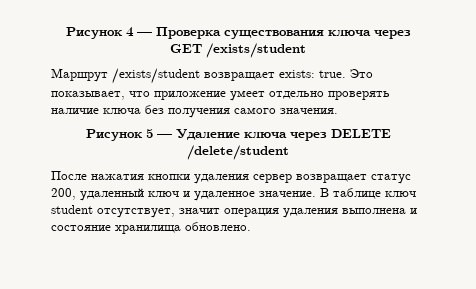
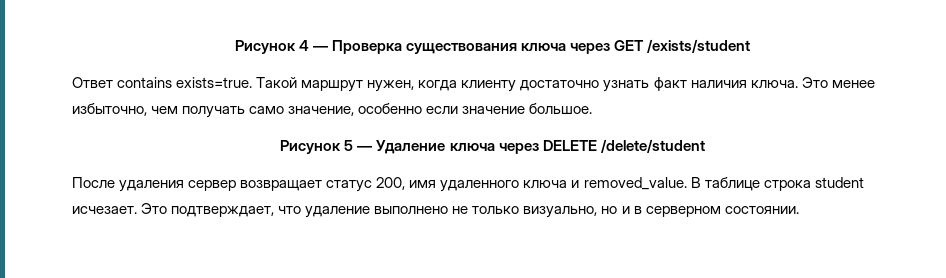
[51,68,373,84] [51,90,390,101] [51,105,338,118] Маршрут /exists/student возвращает exists: true. Это показывает, что приложение умеет отдельно проверять наличие ключа без получения самого значения. -> [72,77,875,92] [72,103,593,118] Ответ contains exists=true. Такой маршрут нужен, когда клиенту достаточно узнать факт наличия ключа. Это менее избыточно, чем получать само значение, особенно если значение большое.
[91,174,190,180] нажатия кнопки -> (115, 182) none
[80,188,416,201] [51,205,417,218] [51,222,251,234] удаленный ключ и удаленное значение. В таблице ключ student отсутствует, значит операция удаления выполнена и состояние хранилища обновлено. -> [409,177,864,192] [72,203,799,218] имя удаленного ключа и removed_value. В таблице строка student исчезает. Это подтверждает, что удаление выполнено не только визуально, но и в серверном состоянии.

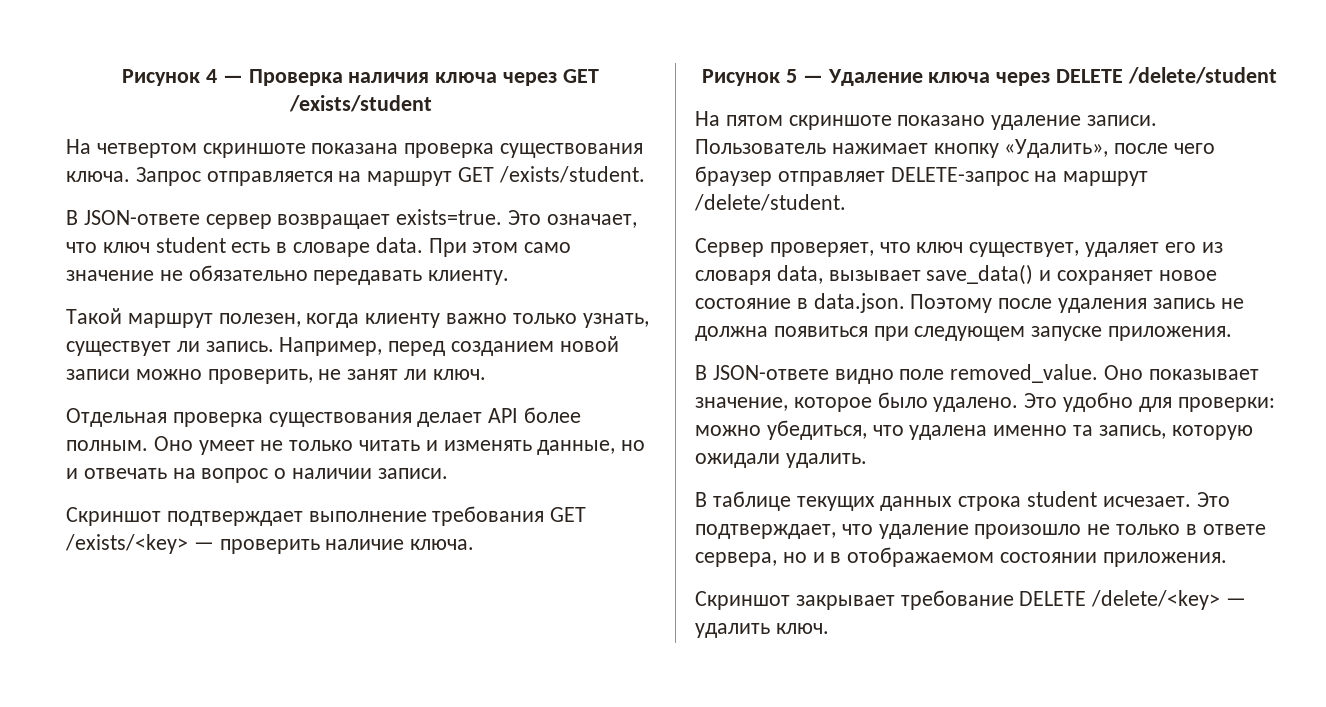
[406,43,517,54] существования -> [348,72,430,83] наличия
[72,77,253,88] Ответ contains exists=true. -> [66,139,644,158] [66,166,645,186] [66,209,637,229] [66,237,572,257] [66,265,510,285] На четвертом скриншоте показана проверка существования ключа. Запрос отправляется на маршрут GET /exists/student. // В JSON-ответе сервер возвращает exists=true. Это означает, что ключ student есть в словаре data. При этом само значение не обязательно передавать клиенту. //
[367,80,415,92] нужен, -> [218,313,301,327] полезен,
[520,77,875,92] [72,103,593,118] достаточно узнать факт наличия ключа. Это менее избыточно, чем получать само значение, особенно если значение большое. -> [446,313,649,328] [66,336,619,356] [66,369,486,384] [66,407,582,427] [66,436,646,455] [66,468,448,483] [66,506,587,526] [65,534,475,554] важно только узнать, существует ли запись. Например, перед созданием новой записи можно проверить, не занят ли ключ. // Отдельная проверка существования делает API более полным. Оно умеет не только читать и изменять данные, но и отвечать на вопрос о наличии записи. // Скриншот подтверждает выполнение требования GET /exists/<key> — проверить наличие ключа.
[72,177,760,192] После удаления сервер возвращает статус 200, имя удаленного ключа и removed_value. В таблице -> [695,111,1158,130] [695,139,1216,158] [695,166,1149,186] [694,194,846,211] [695,238,1223,257] [695,264,1217,285] [695,293,1244,313] [695,326,1233,341] [695,364,1259,384] [695,392,1275,412] [695,420,1253,440] [695,453,867,468] [695,491,953,511] На пятом скриншоте показано удаление записи. Пользователь нажимает кнопку «Удалить», после чего браузер отправляет DELETE-запрос на маршрут /delete/student. // Сервер проверяет, что ключ существует, удаляет его из словаря data, вызывает save_data() и сохраняет новое состояние в data.json. Поэтому после удаления запись не должна появиться при следующем запуске приложения. // В JSON-ответе видно поле removed_value. Оно показывает значение, которое было удалено. Это удобно для проверки: можно убедиться, что удалена именно та запись, которую ожидали удалить. // В таблице текущих данных
[374,206,799,218] выполнено не только визуально, но и в серверном состоянии. -> [974,524,1266,539] [695,547,1227,567] [695,590,1247,610] [695,623,829,638] произошло не только в ответе сервера, но и в отображаемом состоянии приложения. // Скриншот закрывает требование DELETE /delete/<key> — удалить ключ.

